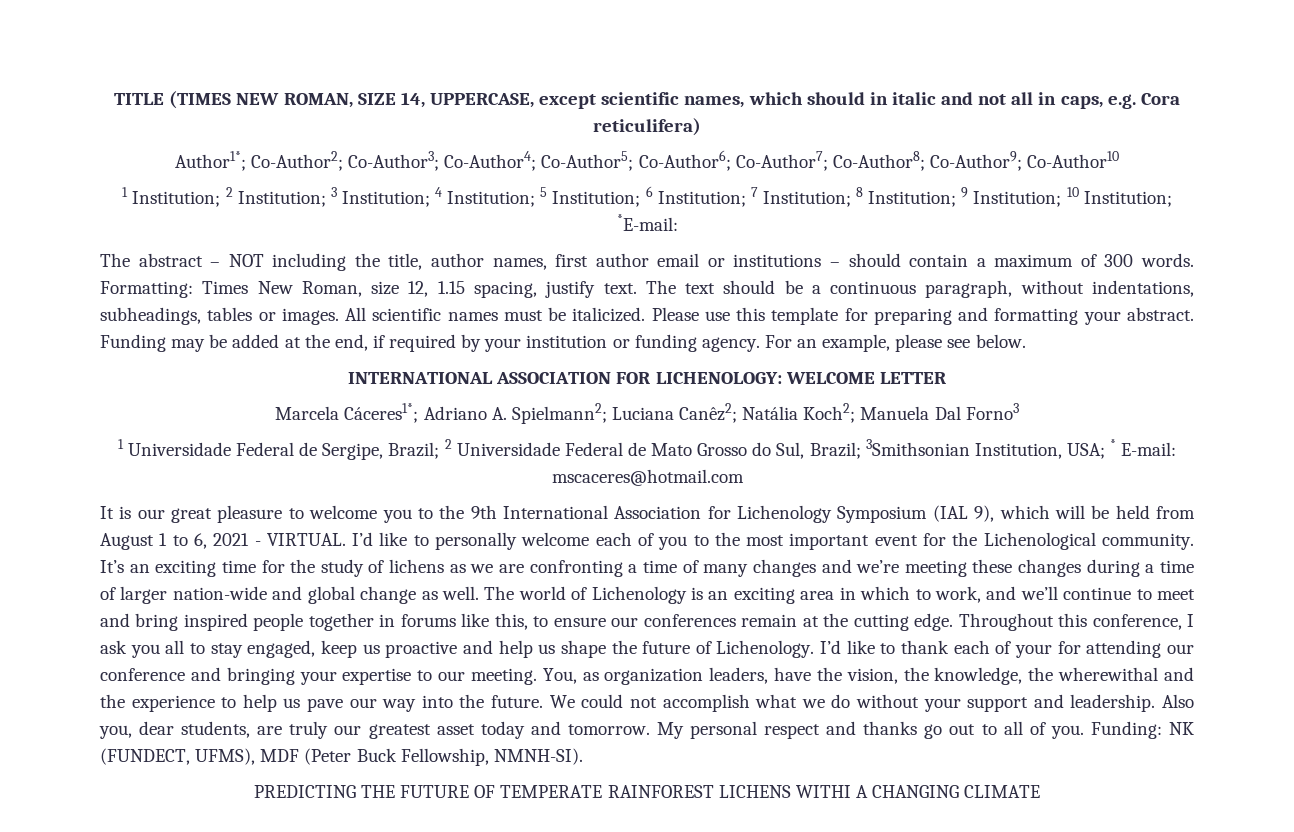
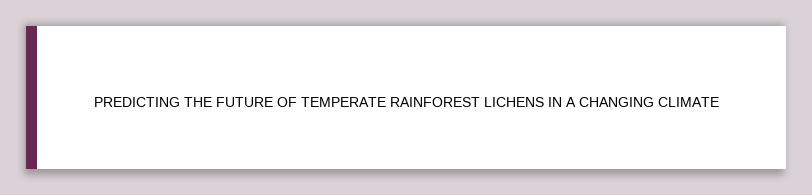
[114,91,1180,109] [593,118,701,136] [174,150,1120,171] [122,186,1172,207] [616,214,678,231] [100,253,1194,271] [100,280,1195,298] [100,307,1195,325] [100,334,1026,352] [348,372,946,384] [275,403,1019,424] [117,439,1177,460] [551,469,744,486] [100,505,1195,523] [100,532,1195,550] [100,559,1194,577] [100,586,1195,604] [100,613,1194,631] [100,640,1195,658] [100,667,1195,685] [100,694,1194,712] [99,721,1194,739] [100,748,583,766] TITLE (TIMES NEW ROMAN, SIZE 14, UPPERCASE, except scientific names, which should in italic and not all in caps, e.g. Cora reticulifera) // Author1*; Co-Author2; Co-Author3; Co-Author4; Co-Author5; Co-Author6; Co-Author7; Co-Author8; Co-Author9; Co-Author10 // 1 Institution; 2 Institution; 3 Institution; 4 Institution; 5 Institution; 6 Institution; 7 Institution; 8 Institution; 9 Institution; 10 Institution; *E-mail: // The abstract – NOT including the title, author names, first author email or institutions – should contain a maximum of 300 words. Formatting: Times New Roman, size 12, 1.15 spacing, justify text. The text should be a continuous paragraph, without indentations, subheadings, tables or images. All scientific names must be italicized. Please use this template for preparing and formatting your abstract. Funding may be added at the end, if required by your institution or funding agency. For an example, please see below. // INTERNATIONAL ASSOCIATION FOR LICHENOLOGY: WELCOME LETTER // Marcela Cáceres1*; Adriano A. Spielmann2; Luciana Canêz2; Natália Koch2; Manuela Dal Forno3 // 1 Universidade Federal de Sergipe, Brazil; 2 Universidade Federal de Mato Grosso do Sul, Brazil; 3Smithsonian Institution, USA; * E-mail: mscaceres@hotmail.com // It is our great pleasure to welcome you to the 9th International Association for Lichenology Symposium (IAL 9), which will be held from August 1 to 6, 2021 - VIRTUAL. I’d like to personally welcome each of you to the most important event for the Lichenological community. It’s an exciting time for the study of lichens as we are confronting a time of many changes and we’re meeting these changes during a time of larger nation-wide and global change as well. The world of Lichenology is an exciting area in which to work, and we’ll continue to meet and bring inspired people together in forums like this, to ensure our conferences remain at the cutting edge. Throughout this conference, I ask you all to stay engaged, keep us proactive and help us shape the future of Lichenology. I’d like to thank each of your for attending our conference and bringing your expertise to our meeting. You, as organization leaders, have the vision, the knowledge, the wherewithal and the experience to help us pave our way into the future. We could not accomplish what we do without your support and leadership. Also you, dear students, are truly our greatest asset today and tomorrow. My personal respect and thanks go out to all of you. Funding: NK (FUNDECT, UFMS), MDF (Peter Buck Fellowship, NMNH-SI). // -> (93, 102) none
[795,785,851,798] WITHI -> [547,97,562,107] IN

